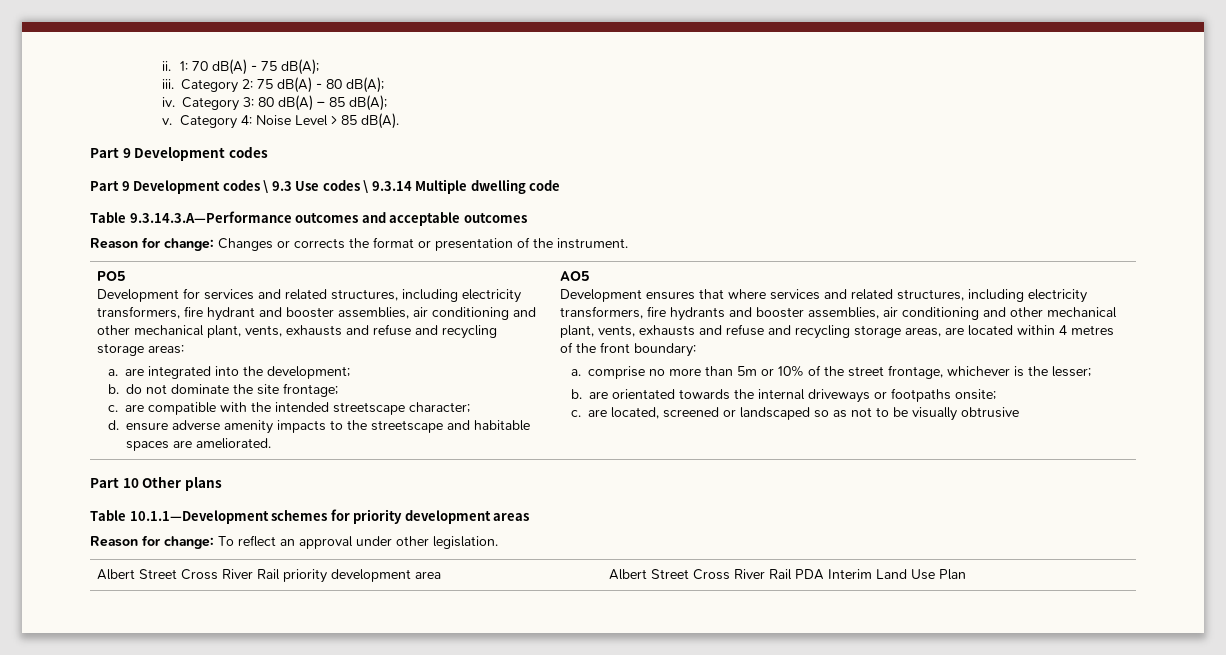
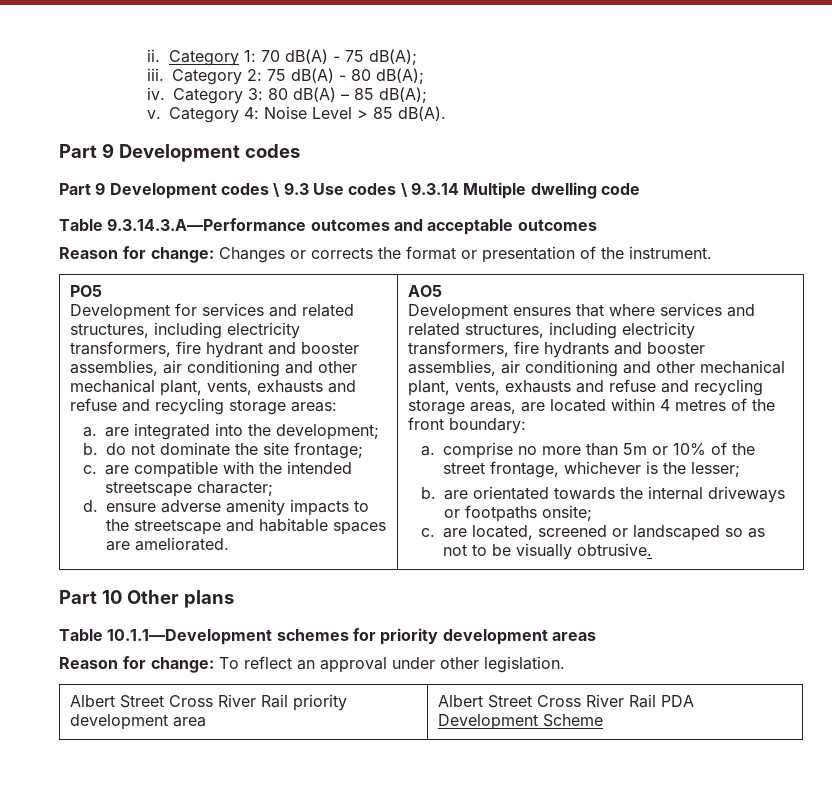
(171, 66) none -> [169,50,240,66] Category
[961,407,1020,418] obtrusive -> [576,543,652,556] obtrusive.
[828,569,967,580] Interim Land Use Plan -> [437,714,603,730] Development Scheme

